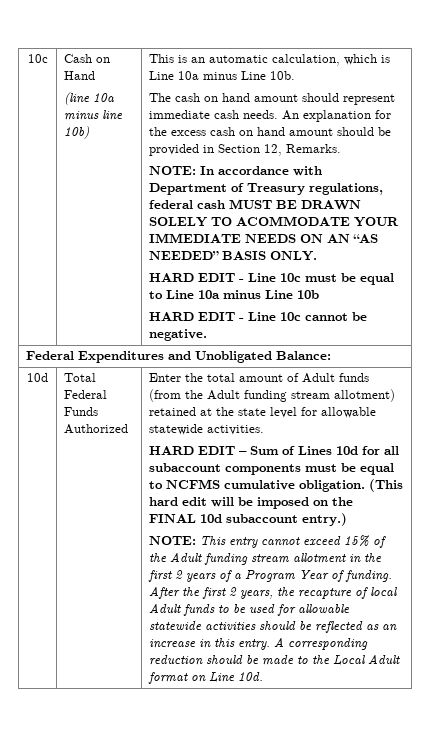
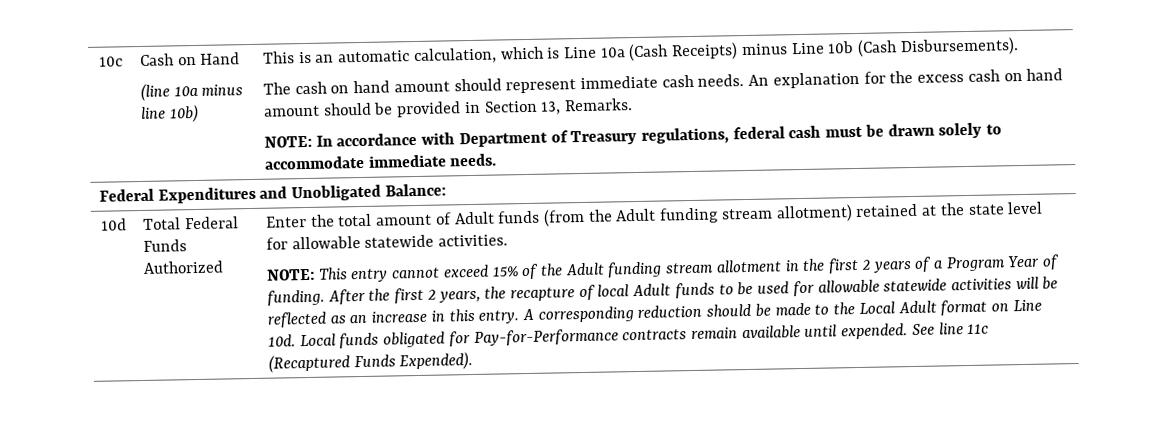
[203,71,296,80] minus Line 10b. -> [628,37,1019,62] (Cash Receipts) minus Line 10b (Cash Disbursements).
[264,144,283,156] 12, -> [540,101,562,115] 13,
[229,199,362,210] [149,216,400,227] [149,233,379,243] [149,251,318,261] [149,273,395,285] [149,290,320,299] [149,312,368,321] [149,329,208,341] MUST BE DRAWN SOLELY TO ACOMMODATE YOUR IMMEDIATE NEEDS ON AN “AS NEEDED” BASIS ONLY. // HARD EDIT - Line 10c must be equal to Line 10a minus Line 10b // HARD EDIT - Line 10c cannot be negative. -> [825,122,1003,139] [263,153,498,170] must be drawn solely to accommodate immediate needs.
[149,446,400,455] [149,463,395,475] [149,479,404,492] [149,497,354,509] [149,513,348,526] // HARD EDIT – Sum of Lines 10d for all subaccount components must be equal to NCFMS cumulative obligation. (This hard edit will be imposed on the FINAL 10d subaccount entry.) -> (509, 240) none
[259,621,297,630] should -> [1015,276,1039,290] will
(264, 676) none -> [299,322,990,349] [267,351,474,373] Local funds obligated for Pay-for-Performance contracts remain available until expended. See line 11c (Recaptured Funds Expended).

